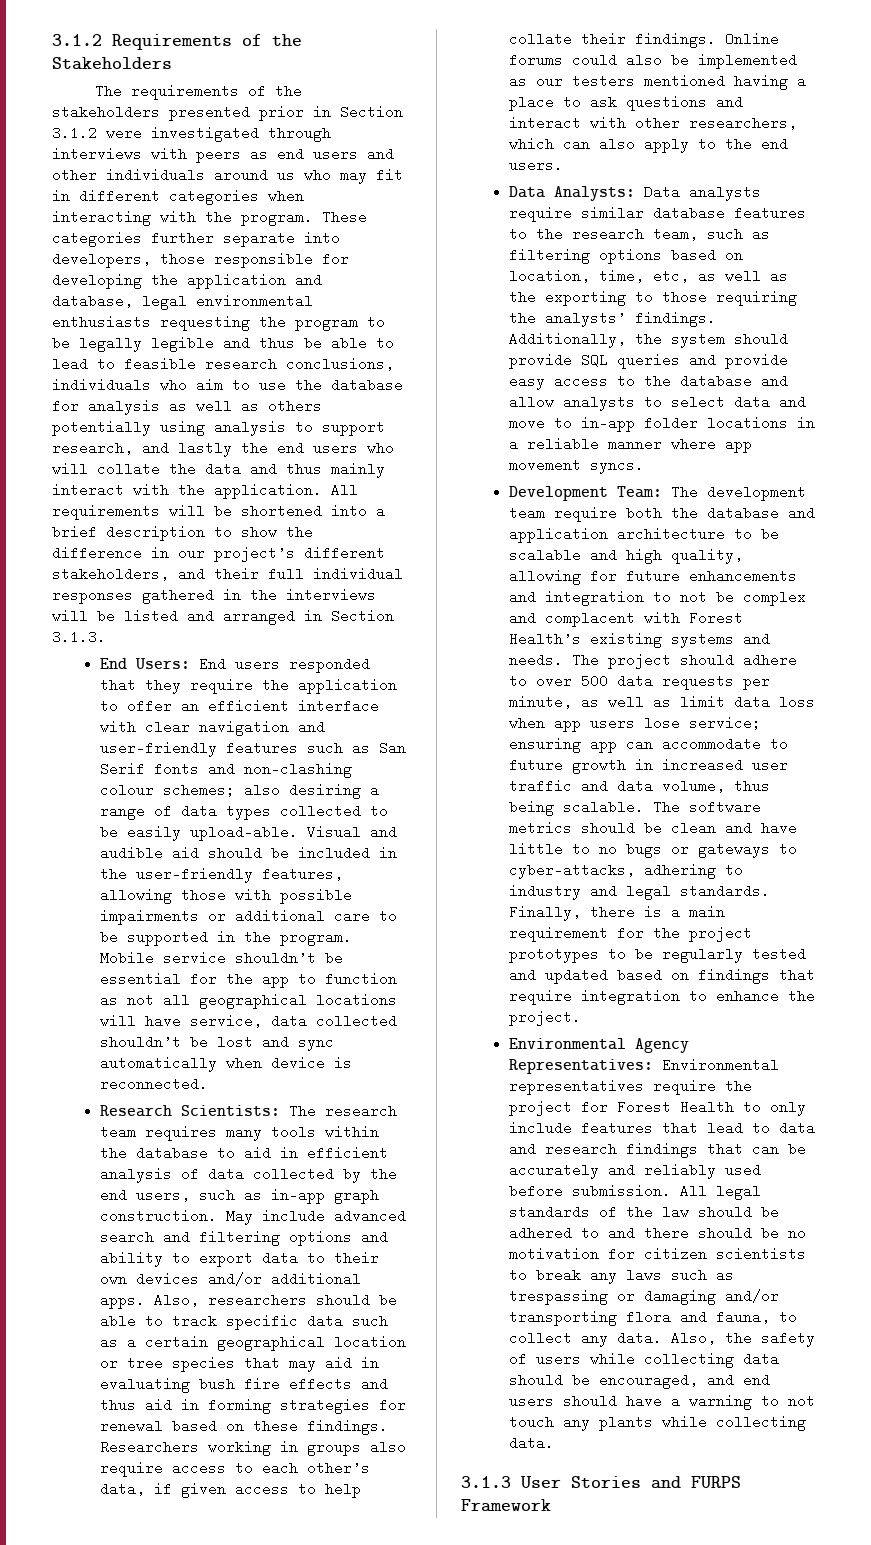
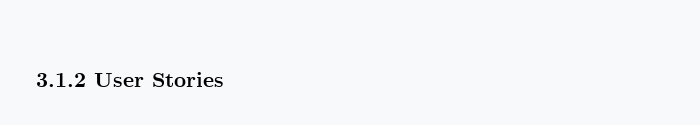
[52,34,302,50] [52,57,172,70] [94,84,302,100] [52,105,403,121] [52,126,331,142] [52,147,394,163] [52,168,403,184] [52,189,304,205] [52,210,367,226] [52,231,340,247] [52,252,349,268] [52,273,322,289] [52,294,313,310] [52,315,385,331] [52,336,394,352] [52,357,394,371] [52,378,403,392] [52,399,322,415] [52,420,385,436] [52,441,394,457] [52,462,385,478] [52,483,358,499] [52,504,385,520] [52,525,313,541] [52,546,385,562] [52,567,403,581] [52,588,376,604] [52,609,394,625] [52,630,106,644] [99,657,370,673] [99,678,397,694] [99,699,379,713] [99,720,325,736] [99,741,406,757] [99,762,352,778] [99,783,379,799] [99,804,388,820] [99,825,397,841] [99,846,397,860] [99,867,343,883] [99,888,352,904] [99,909,397,925] [99,930,352,946] [99,951,343,965] [99,972,397,988] [99,993,397,1009] [99,1014,397,1028] [99,1035,334,1051] [99,1056,352,1072] [99,1077,208,1091] [99,1104,397,1118] [99,1125,379,1141] [99,1146,388,1160] [99,1167,397,1183] [99,1188,379,1204] [99,1209,406,1225] [99,1230,388,1246] [99,1251,379,1267] [99,1272,361,1286] [99,1293,397,1309] [99,1314,388,1330] [99,1335,406,1351] [99,1356,379,1372] [99,1377,388,1393] [99,1398,406,1414] [99,1419,388,1435] [99,1440,406,1456] [99,1461,370,1477] [99,1482,361,1498] [508,32,779,48] [508,53,797,69] [508,74,806,90] [508,95,743,111] [508,116,797,130] [508,137,788,153] [508,158,563,172] [508,185,761,201] [508,206,806,222] [508,227,770,241] [508,248,743,264] [508,269,788,283] [508,290,797,306] [508,311,716,327] [508,332,788,348] [508,353,788,369] [508,374,788,390] [508,395,806,411] [508,416,815,432] [508,437,752,453] [508,458,644,474] [508,485,806,501] [508,506,815,522] [508,527,779,543] [508,548,743,564] [508,569,797,585] [508,590,806,606] [508,611,743,627] [508,632,770,648] [508,653,797,669] [508,674,770,690] [508,695,815,709] [508,716,761,732] [508,737,788,753] [508,758,788,774] [508,779,770,793] [508,800,761,816] [508,821,797,835] [508,842,797,858] [508,863,743,879] [508,884,770,900] [508,905,725,921] [508,926,752,942] [508,947,806,963] [508,968,815,984] [508,989,815,1005] [508,1010,581,1026] [508,1038,689,1053] [508,1058,779,1074] [508,1079,752,1095] [508,1100,806,1116] [508,1121,815,1135] [508,1142,806,1158] [508,1163,761,1179] [508,1184,761,1200] [508,1205,779,1219] [508,1226,806,1240] [508,1247,806,1261] [508,1268,734,1284] [508,1289,779,1305] [508,1310,797,1326] [508,1331,815,1347] [508,1352,779,1368] [508,1373,770,1389] [508,1394,815,1410] [508,1415,806,1431] [508,1436,554,1450] [461,1476,741,1489] [461,1499,551,1512] 3.1.2 Requirements of the Stakeholders // The requirements of the stakeholders presented prior in Section 3.1.2 were investigated through interviews with peers as end users and other individuals around us who may fit in different categories when interacting with the program. These categories further separate into developers, those responsible for developing the application and database, legal environmental enthusiasts requesting the program to be legally legible and thus be able to lead to feasible research conclusions, individuals who aim to use the database for analysis as well as others potentially using analysis to support research, and lastly the end users who will collate the data and thus mainly interact with the application. All requirements will be shortened into a brief description to show the difference in our project’s different stakeholders, and their full individual responses gathered in the interviews will be listed and arranged in Section 3.1.3. // End Users: End users responded that they require the application to offer an efficient interface with clear navigation and user-friendly features such as San Serif fonts and non-clashing colour schemes; also desiring a range of data types collected to be easily upload-able. Visual and audible aid should be included in the user-friendly features, allowing those with possible impairments or additional care to be supported in the program. Mobile service shouldn’t be essential for the app to function as not all geographical locations will have service, data collected shouldn’t be lost and sync automatically when device is reconnected. // Research Scientists: The research team requires many tools within the database to aid in efficient analysis of data collected by the end users, such as in-app graph construction. May include advanced search and filtering options and ability to export data to their own devices and/or additional apps. Also, researchers should be able to track specific data such as a certain geographical location or tree species that may aid in evaluating bush fire effects and thus aid in forming strategies for renewal based on these findings. Researchers working in groups also require access to each other’s data, if given access to help collate their findings. Online forums could also be implemented as our testers mentioned having a place to ask questions and interact with other researchers, which can also apply to the end users. // Data Analysts: Data analysts require similar database features to the research team, such as filtering options based on location, time, etc, as well as the exporting to those requiring the analysts’ findings. Additionally, the system should provide SQL queries and provide easy access to the database and allow analysts to select data and move to in-app folder locations in a reliable manner where app movement syncs. // Development Team: The development team require both the database and application architecture to be scalable and high quality, allowing for future enhancements and integration to not be complex and complacent with Forest Health’s existing systems and needs. The project should adhere to over 500 data requests per minute, as well as limit data loss when app users lose service; ensuring app can accommodate to future growth in increased user traffic and data volume, thus being scalable. The software metrics should be clean and have little to no bugs or gateways to cyber-attacks, adhering to industry and legal standards. Finally, there is a main requirement for the project prototypes to be regularly tested and updated based on findings that require integration to enhance the project. // Environmental Agency Representatives: Environmental representatives require the project for Forest Health to only include features that lead to data and research findings that can be accurately and reliably used before submission. All legal standards of the law should be adhered to and there should be no motivation for citizen scientists to break any laws such as trespassing or damaging and/or transporting flora and fauna, to collect any data. Also, the safety of users while collecting data should be encouraged, and end users should have a warning to not touch any plants while collecting data. // 3.1.3 User Stories and FURPS Framework -> [36,72,224,87] 3.1.2 User Stories

